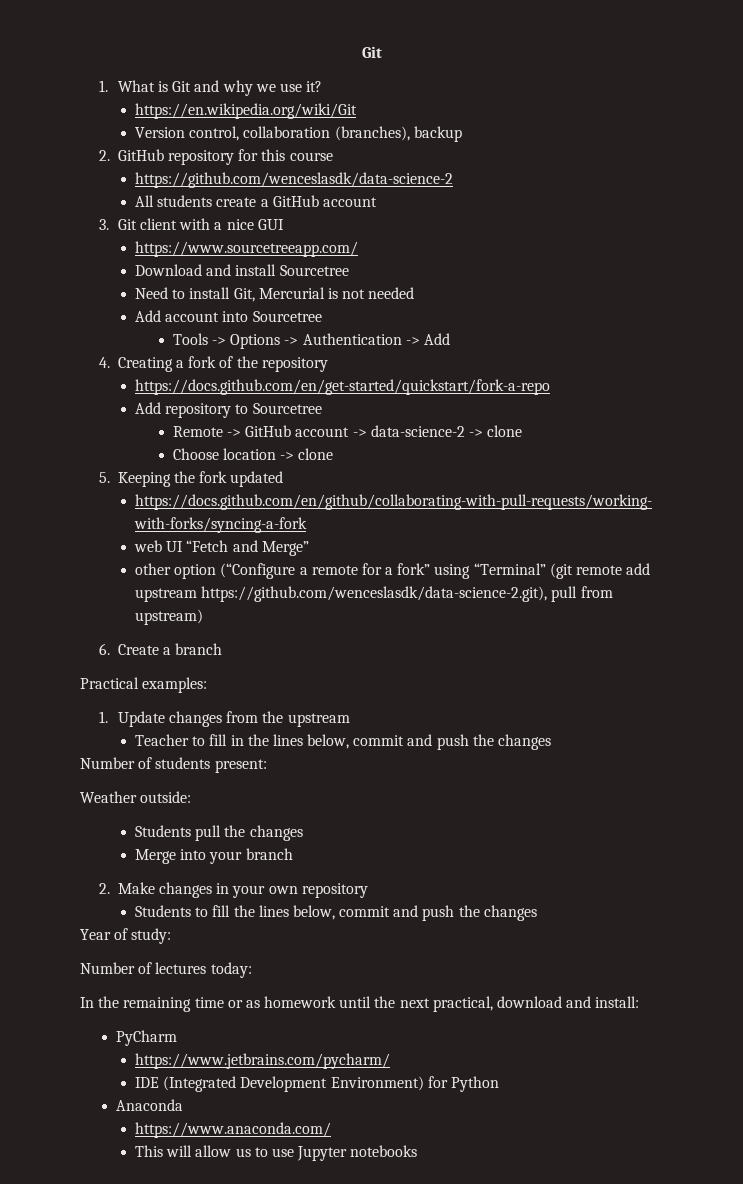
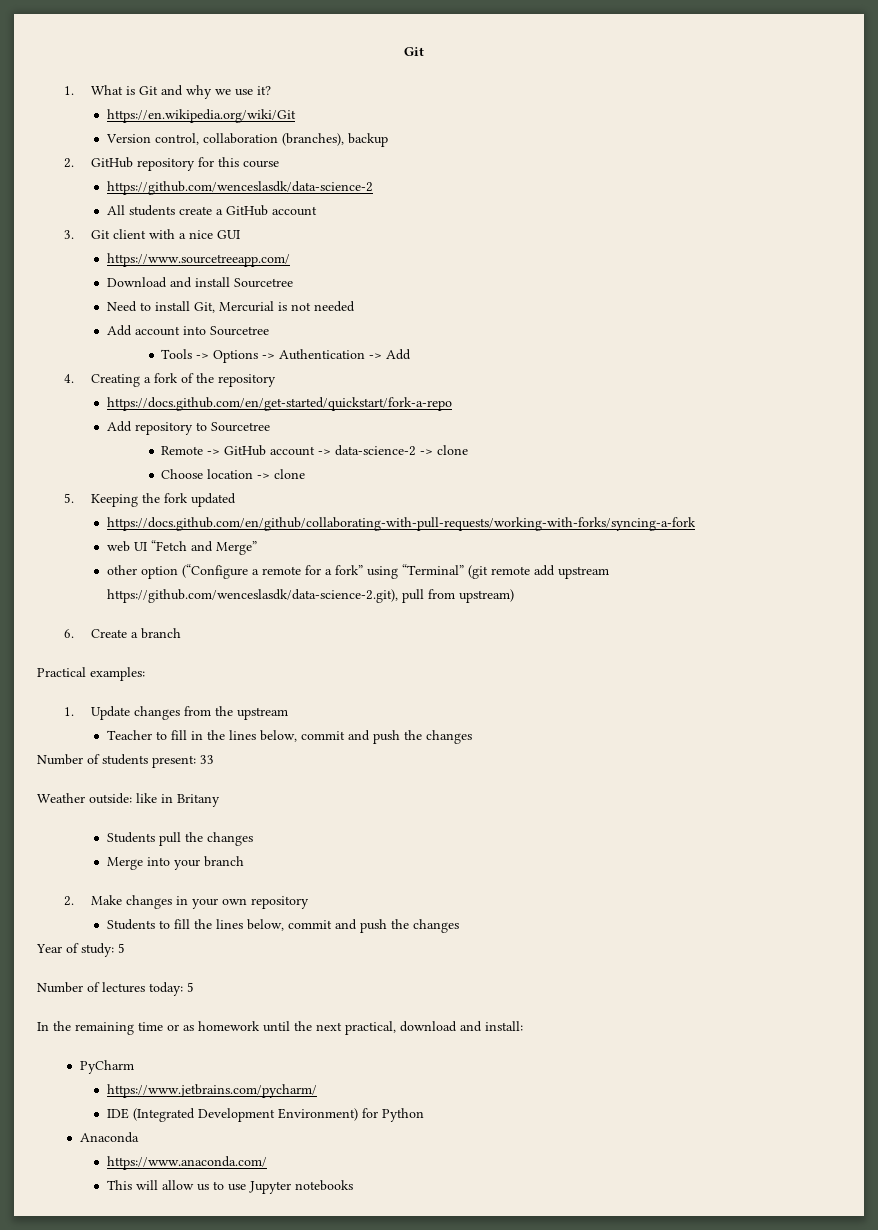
(267, 766) none -> [200,755,214,764] 33
(192, 797) none -> [136,793,220,807] like in Britany
(172, 936) none -> [118,943,125,953] 5
(252, 970) none -> [187,982,194,992] 5

